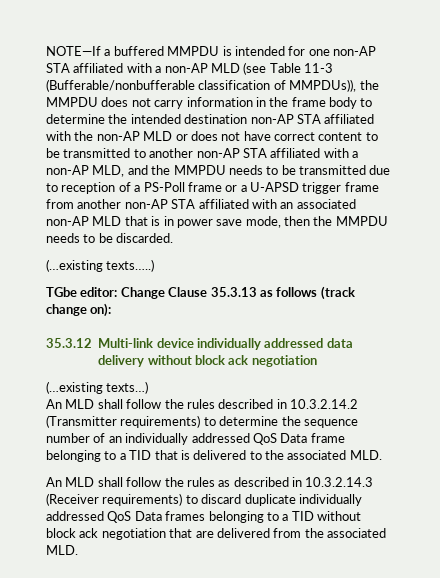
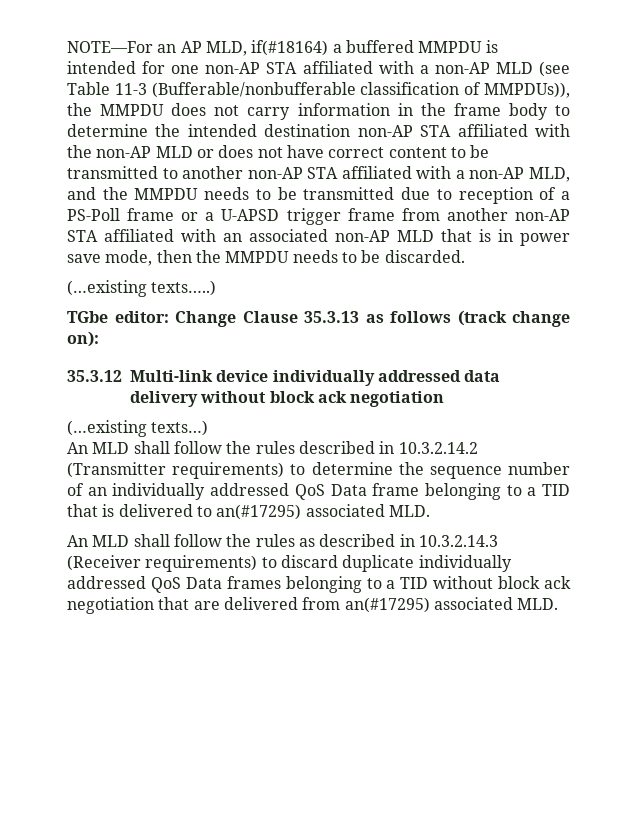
[46,46,101,56] NOTE—If -> [67,40,329,56] NOTE—For an AP MLD, if(#18164)
[265,450,284,460] the -> [216,504,302,520] an(#17295)
[304,528,324,538] the -> [344,597,430,613] an(#17295)

